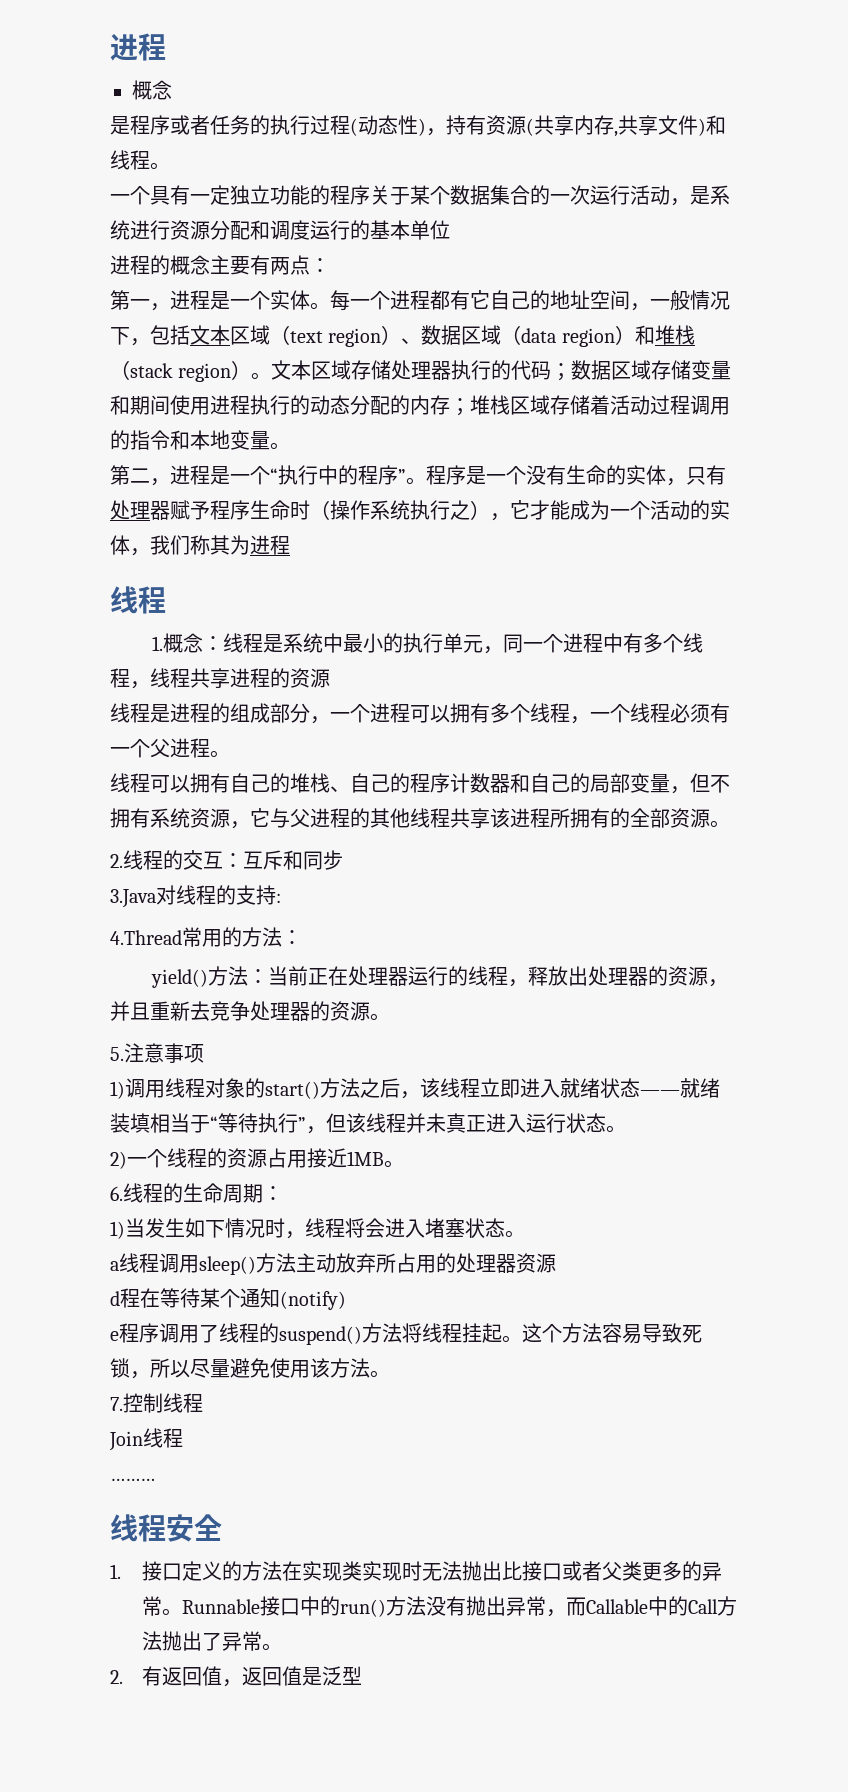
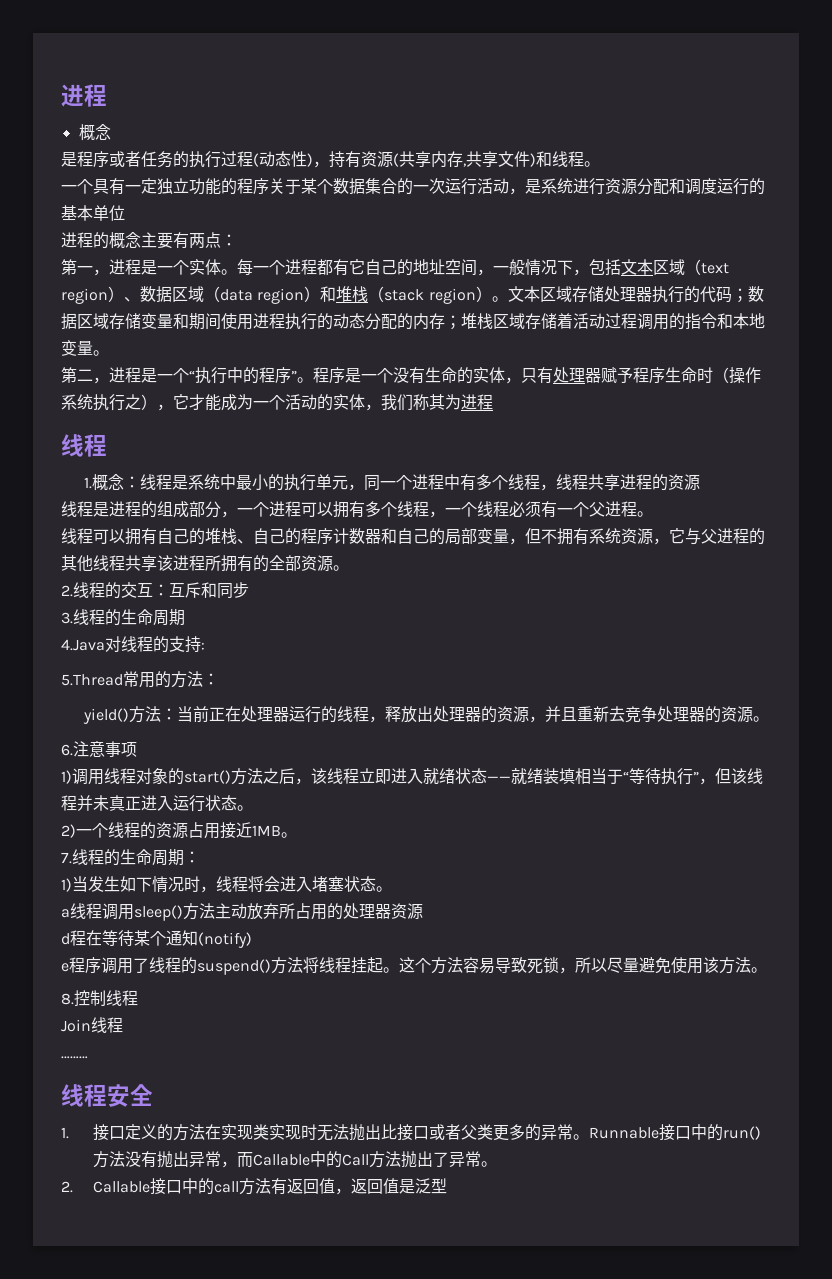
[110,889,156,908] 3.Java -> [61,609,185,626] [61,639,105,651] 3.线程的生命周期 // 4.Java
[110,930,182,945] 4.Thread -> [61,674,123,686] 5.Thread
[110,1047,124,1061] 5. -> [61,744,73,756] 6.
[110,1186,123,1201] 6. -> [61,852,72,864] 7.
[110,1397,123,1411] 7. -> [61,993,74,1005] 8.
(123, 1677) none -> [92,1178,271,1195] Callable接口中的call方法

